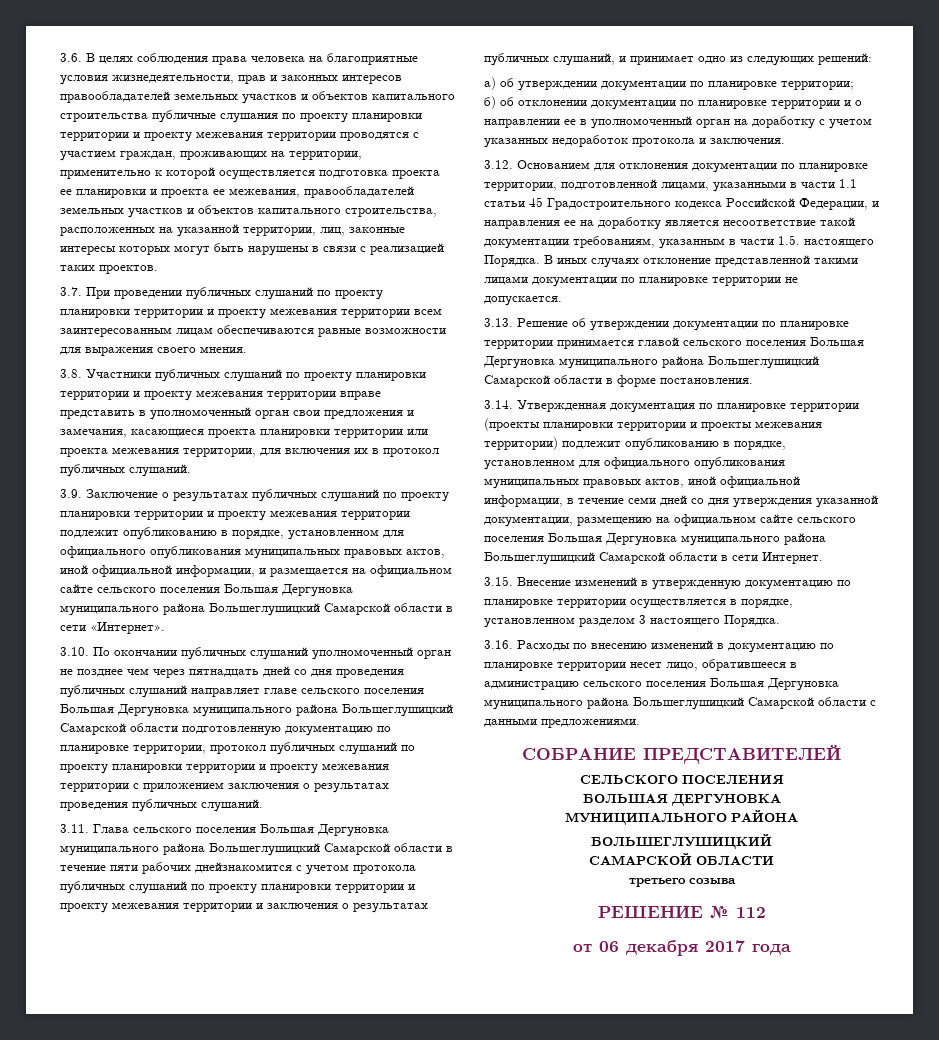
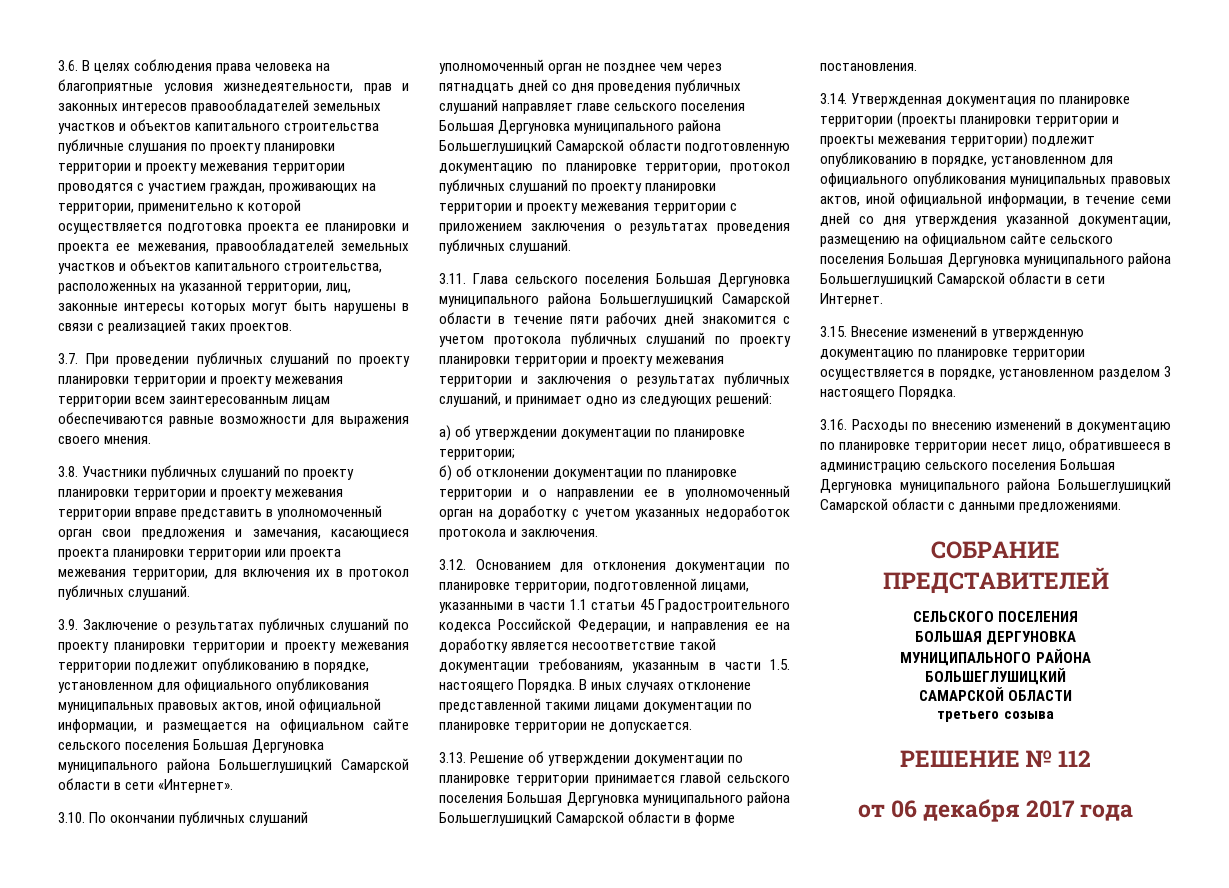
[195,862,292,873] днейзнакомится -> [664,312,776,326] дней знакомится

